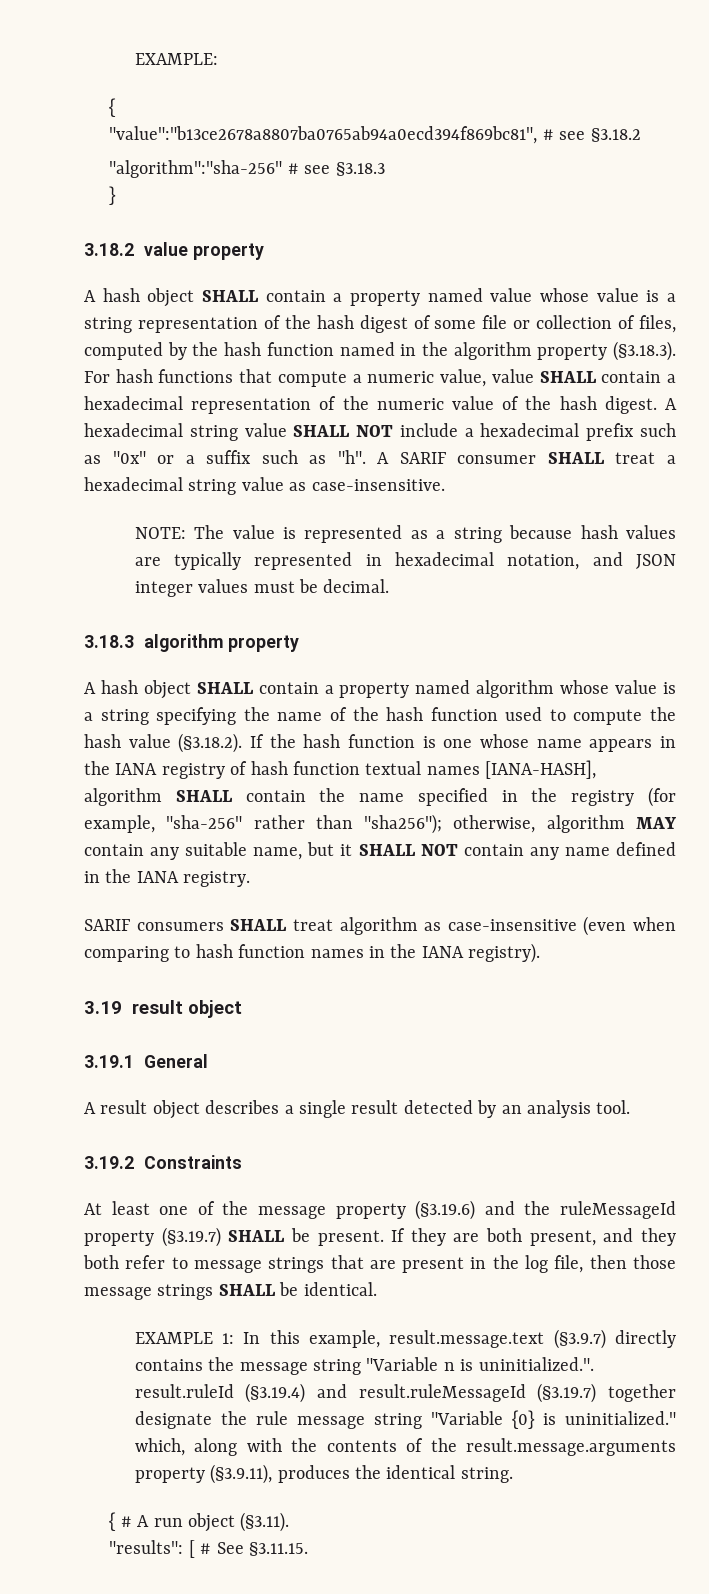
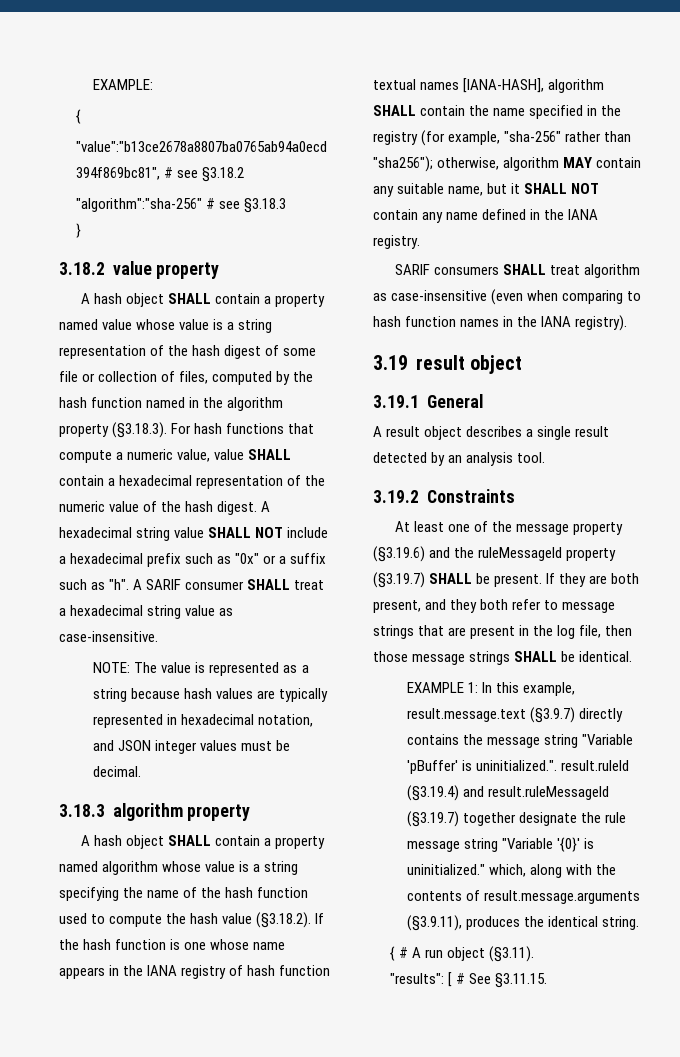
[443,1362,455,1371] n -> [407,760,459,774] 'pBuffer'
[511,1410,535,1429] {0} -> [557,837,581,852] '{0}'
[430,1438,677,1456] [134,1467,205,1483] the result.message.arguments property -> [484,890,641,904] result.message.arguments

